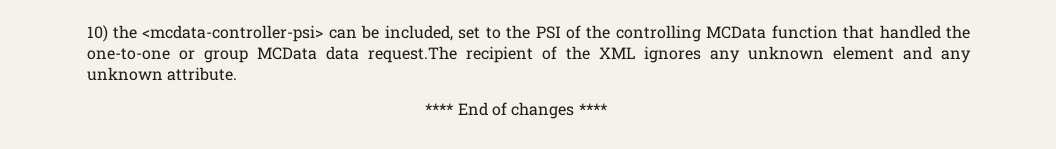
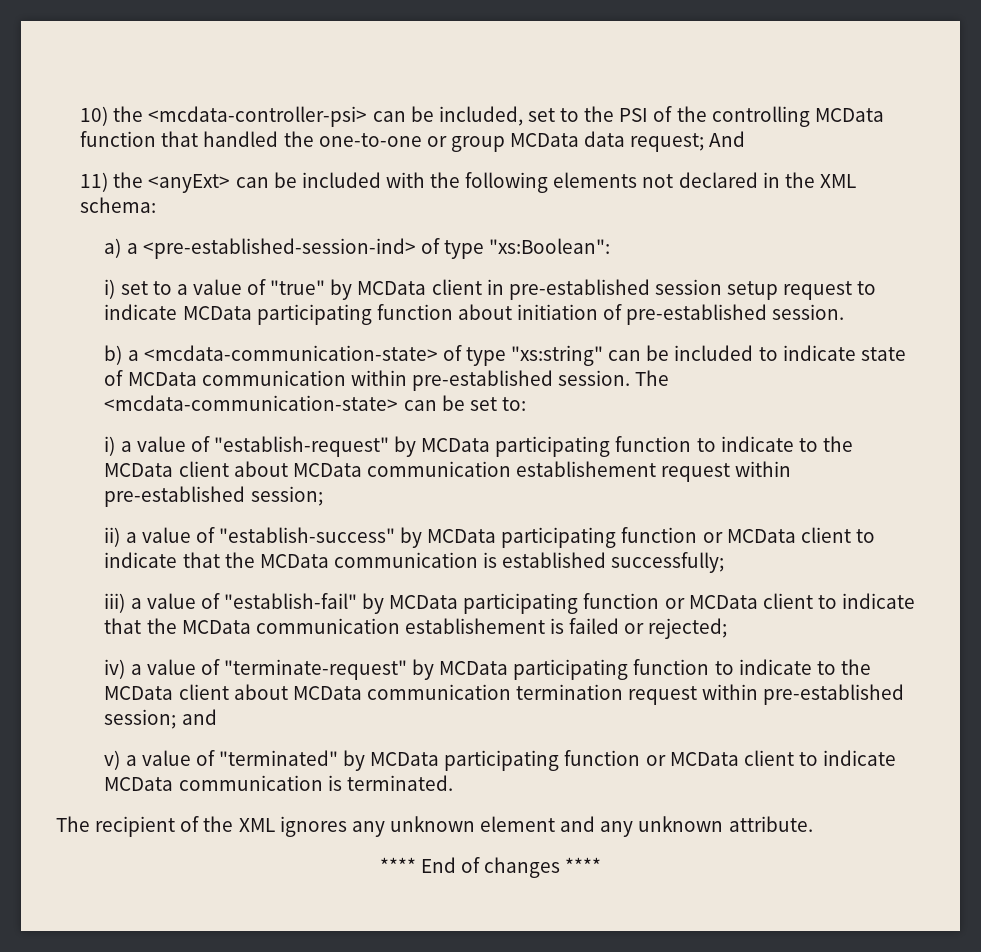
[367,46,457,63] request.The -> [630,131,746,152] [80,172,857,193] [80,197,157,213] [104,238,611,259] [104,279,877,300] [104,304,845,325] [104,345,906,366] [104,370,670,391] [104,395,526,411] [104,436,853,457] [104,461,792,482] [104,486,323,507] [104,527,875,548] [104,552,725,573] [104,593,916,614] [104,618,728,639] [104,659,871,680] [104,684,905,705] [104,709,217,729] [104,750,897,771] [104,775,453,791] [56,816,90,832] request; And // 11) the <anyExt> can be included with the following elements not declared in the XML schema: // a) a <pre-established-session-ind> of type "xs:Boolean": // i) set to a value of "true" by MCData client in pre-established session setup request to indicate MCData participating function about initiation of pre-established session. // b) a <mcdata-communication-state> of type "xs:string" can be included to indicate state of MCData communication within pre-established session. The <mcdata-communication-state> can be set to: // i) a value of "establish-request" by MCData participating function to indicate to the MCData client about MCData communication establishement request within pre-established session; // ii) a value of "establish-success" by MCData participating function or MCData client to indicate that the MCData communication is established successfully; // iii) a value of "establish-fail" by MCData participating function or MCData client to indicate that the MCData communication establishement is failed or rejected; // iv) a value of "terminate-request" by MCData participating function to indicate to the MCData client about MCData communication termination request within pre-established session; and // v) a value of "terminated" by MCData participating function or MCData client to indicate MCData communication is terminated. // The

